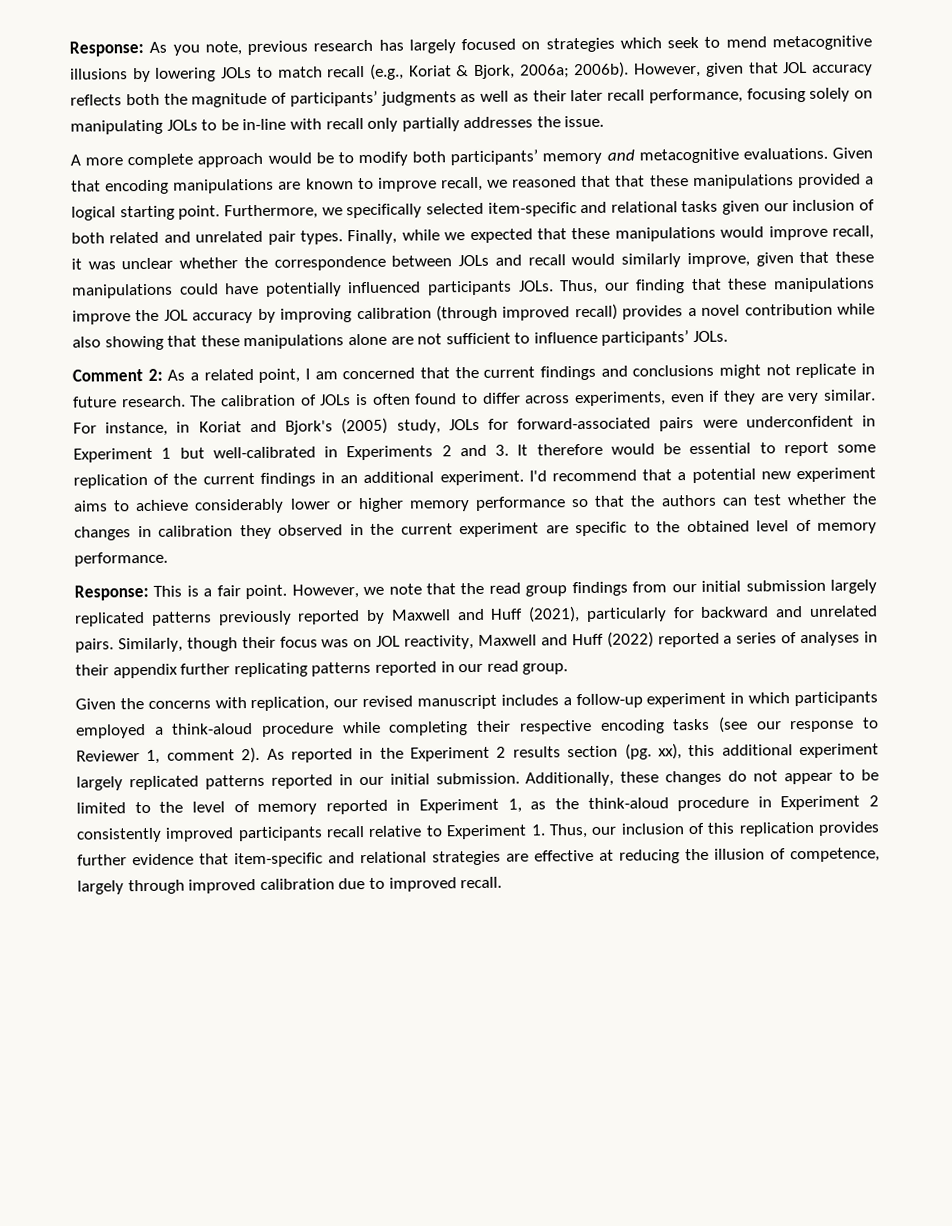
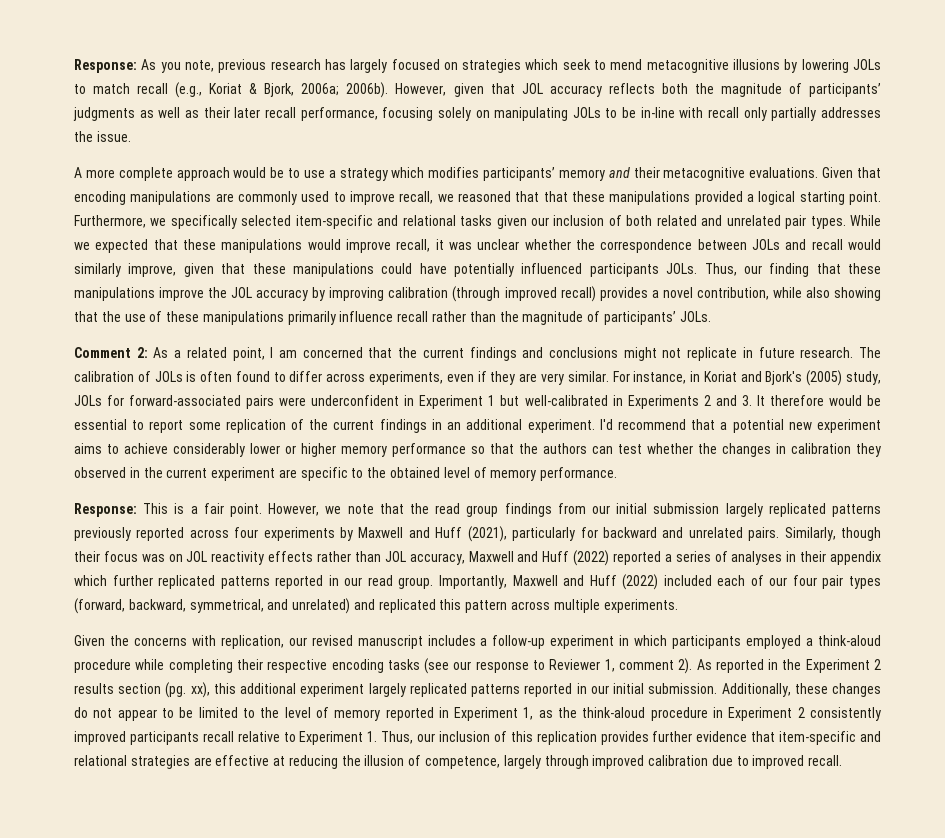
[358,151,447,167] modify both -> [303,167,480,181] use a strategy which modifies
(635, 155) none -> [633,167,660,178] their
[305,178,354,190] known -> [238,191,330,205] commonly used
[347,229,440,245] Finally, while -> [850,215,882,226] While
[744,303,833,316] contribution -> [696,287,769,300] contribution,
[200,331,598,350] these manipulations alone are not sufficient to influence -> [101,311,601,325] the use of these manipulations primarily influence recall rather than the magnitude of
(361, 617) none -> [189,527,335,541] across four experiments
[404,635,475,650] reactivity, -> [211,551,465,565] reactivity effects rather than JOL accuracy,
[180,662,308,678] further replicating -> [74,575,216,589] which further replicated
(569, 669) none -> [438,574,881,590] [74,598,678,614] Importantly, Maxwell and Huff (2022) included each of our four pair types (forward, backward, symmetrical, and unrelated) and replicated this pattern across multiple experiments.

